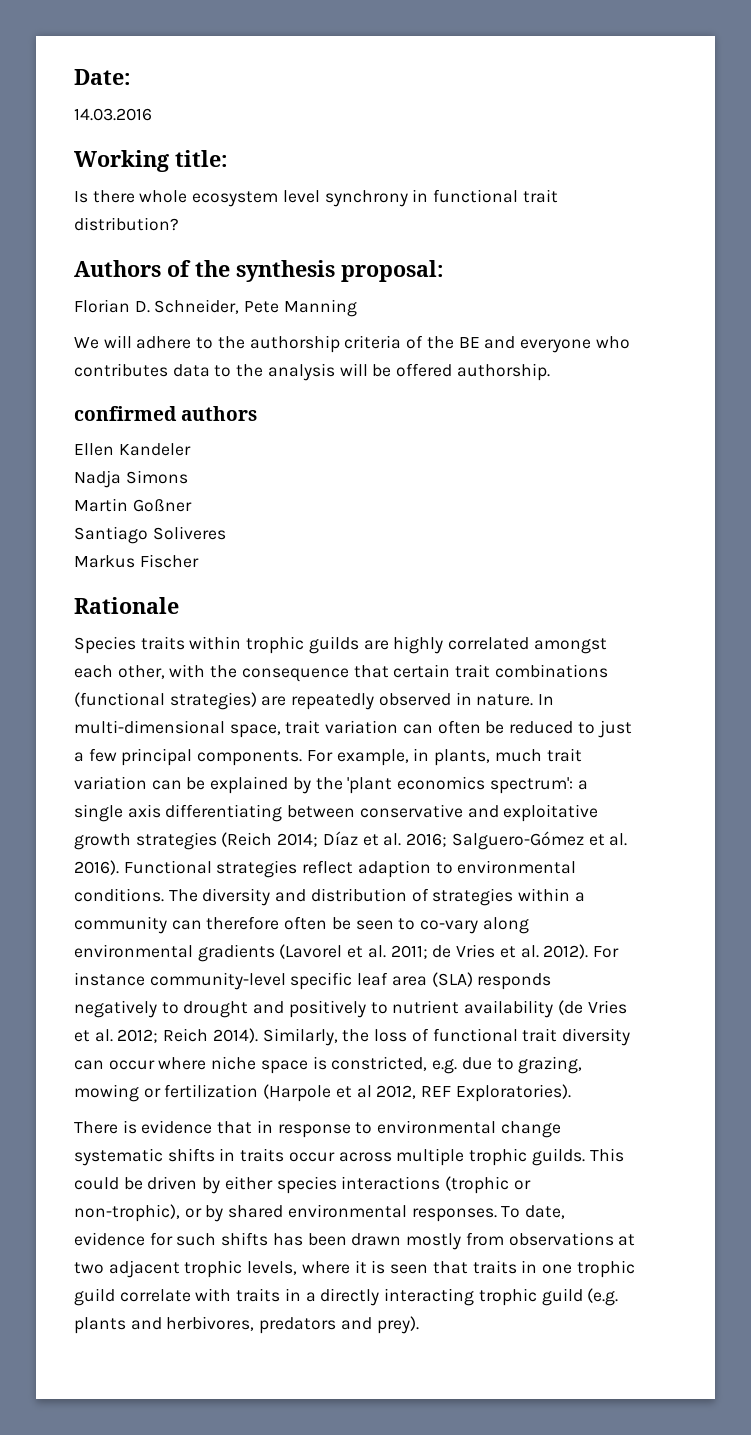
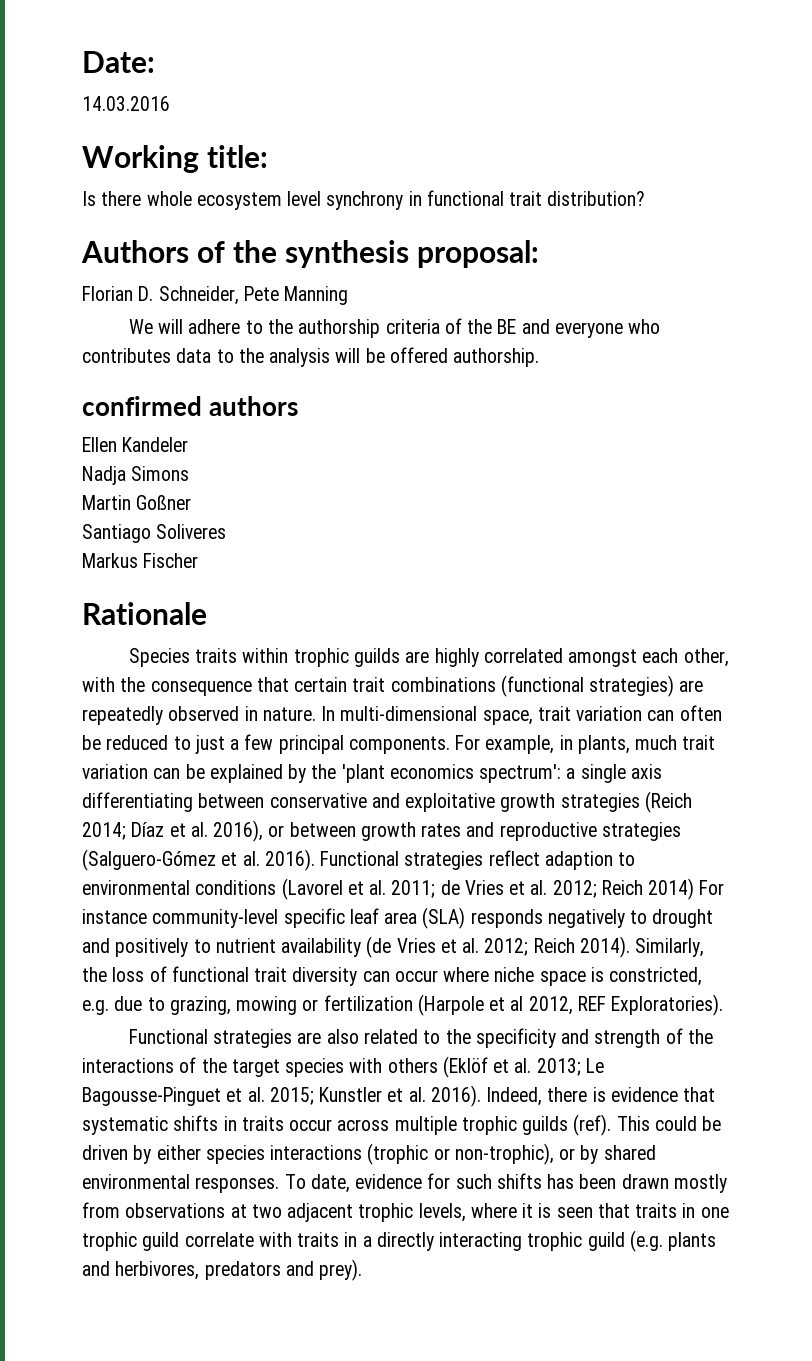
[406,831,584,850] 2016; Salguero-Gómez -> [213,820,681,842] [82,849,216,871] 2016), or between growth rates and reproductive strategies (Salguero-Gómez
[74,888,585,906] [74,916,529,934] [74,944,275,962] conditions. The diversity and distribution of strategies within a community can therefore often be seen to co-vary along environmental gradients -> [195,880,277,895] conditions
[543,944,589,959] 2012). -> [552,878,695,900] 2012; Reich 2014)
[74,1120,561,1138] There is evidence that in response to environmental change -> [128,1028,713,1048] [82,1056,604,1078] [82,1085,716,1107] Functional strategies are also related to the specificity and strength of the interactions of the target species with others (Eklöf et al. 2013; Le Bagousse-Pinguet et al. 2015; Kunstler et al. 2016). Indeed, there is evidence that
[531,1148,585,1166] guilds. -> [522,1114,612,1136] guilds (ref).

